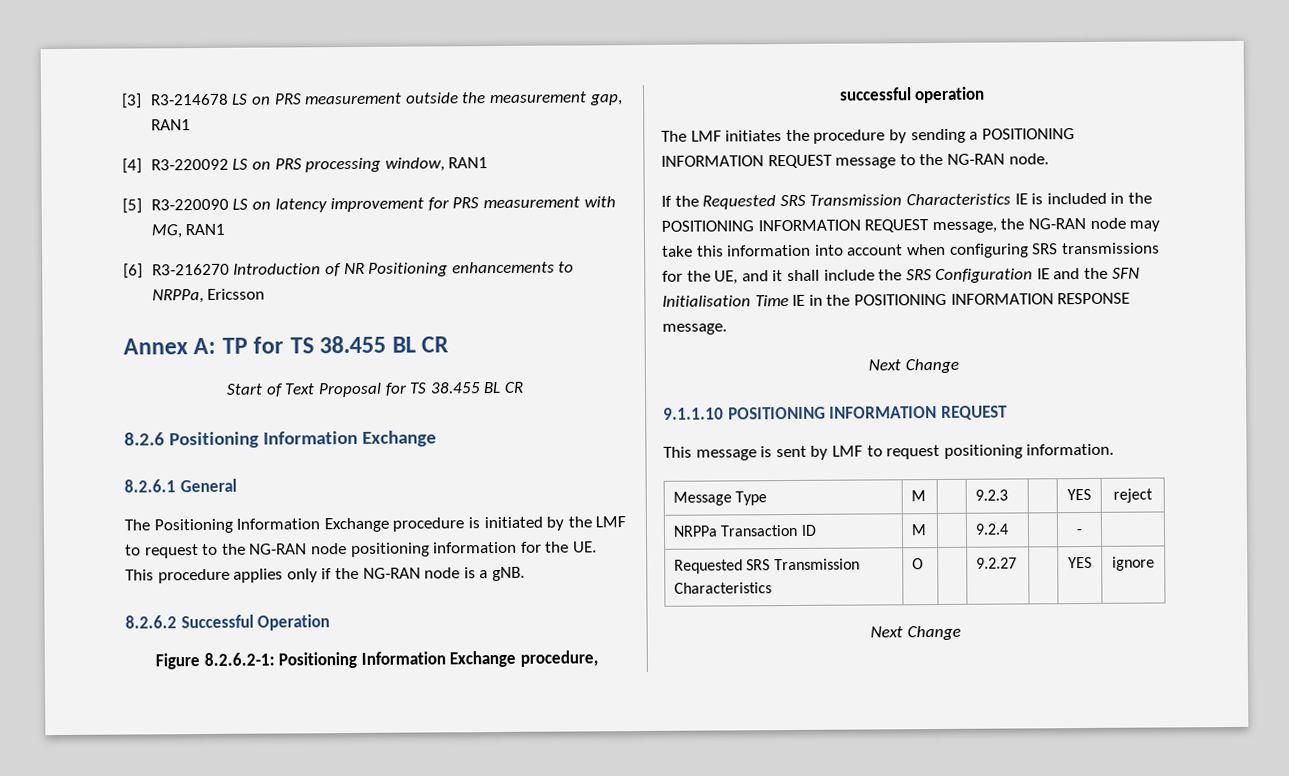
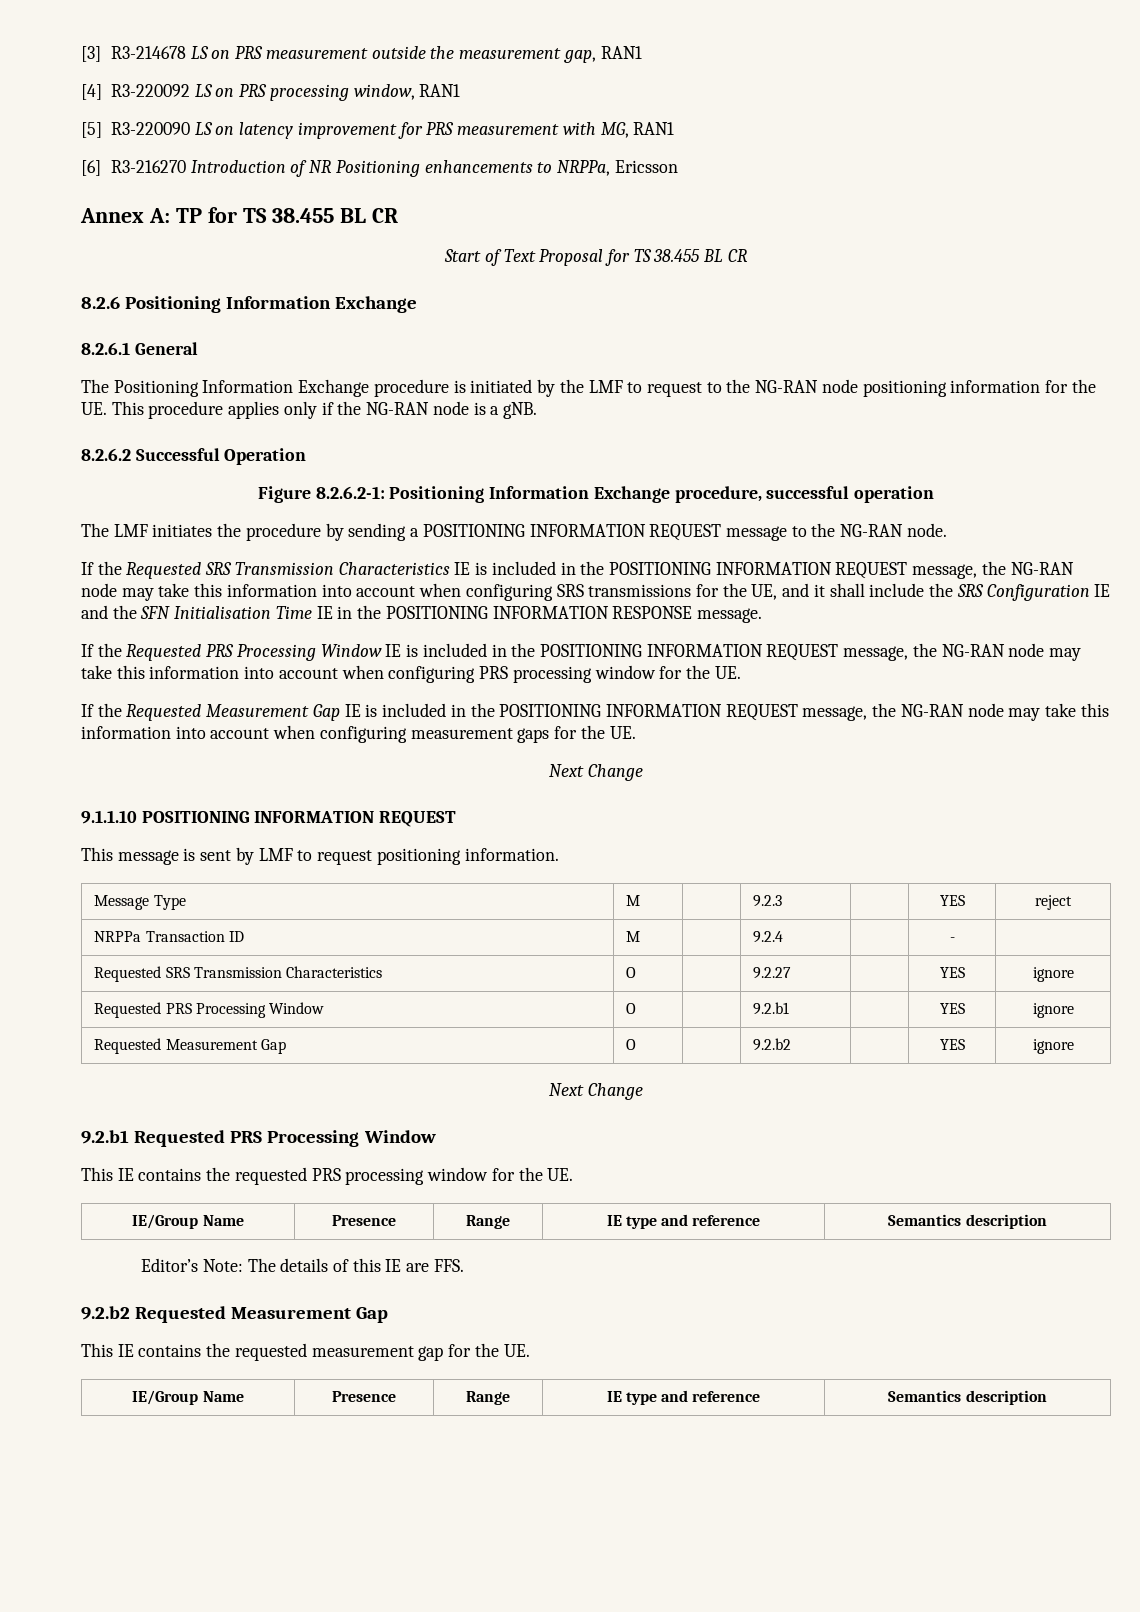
(727, 329) none -> [81,643,1082,661] [81,665,741,683] [81,703,1109,721] [81,725,636,743] // If the Requested PRS Processing Window IE is included in the POSITIONING INFORMATION REQUEST message, the NG-RAN node may take this information into account when configuring PRS processing window for the UE. // If the Requested Measurement Gap IE is included in the POSITIONING INFORMATION REQUEST message, the NG-RAN node may take this information into account when configuring measurement gaps for the UE.
[870,625,961,641] // Next Change -> [94,1002,325,1018] [626,1003,637,1014] [753,1002,790,1015] [939,1003,965,1014] [1032,1003,1074,1018] [94,1038,286,1054] [626,1039,637,1050] [753,1038,792,1051] [939,1039,965,1050] [1032,1039,1074,1054] [549,1083,643,1100] [81,1130,436,1147] [81,1167,574,1185] [132,1214,244,1229] [332,1215,396,1226] [466,1215,511,1229] [606,1214,761,1229] [888,1214,1047,1229] [141,1258,464,1272] [81,1306,389,1323] [81,1343,530,1361] [132,1390,244,1405] [332,1391,396,1402] [466,1391,511,1405] [606,1390,761,1405] [888,1390,1047,1405] // Requested PRS Processing Window | O | | 9.2.b1 | | YES | ignore // Requested Measurement Gap | O | | 9.2.b2 | | YES | ignore // Next Change // 9.2.b1 Requested PRS Processing Window // This IE contains the requested PRS processing window for the UE. // IE/Group Name | Presence | Range | IE type and reference | Semantics description // Editor’s Note: The details of this IE are FFS. // 9.2.b2 Requested Measurement Gap // This IE contains the requested measurement gap for the UE. // IE/Group Name | Presence | Range | IE type and reference | Semantics description

